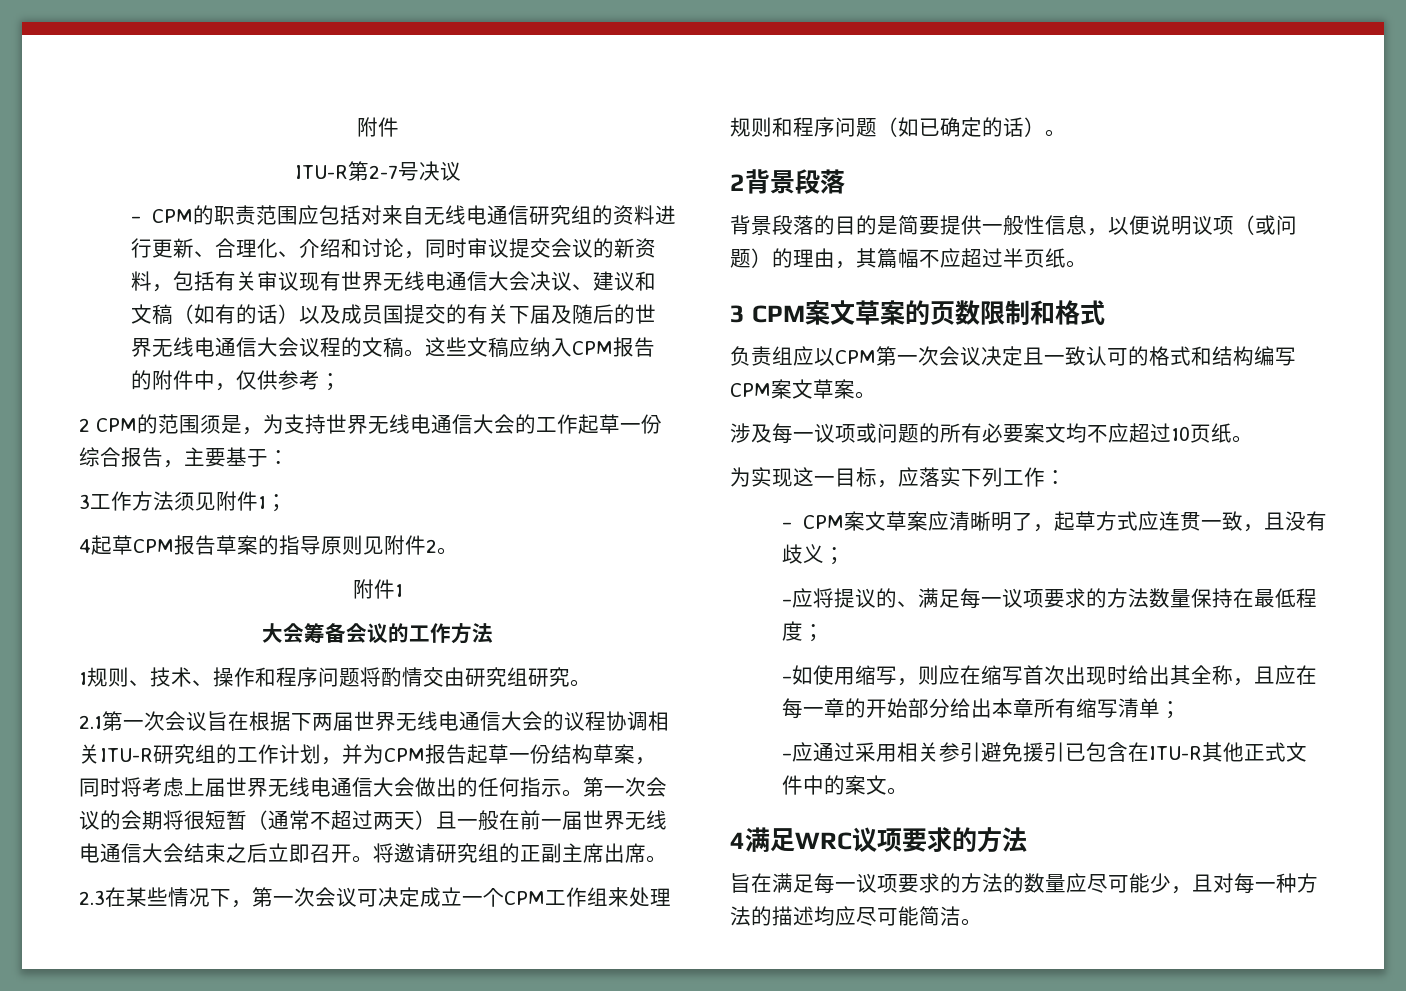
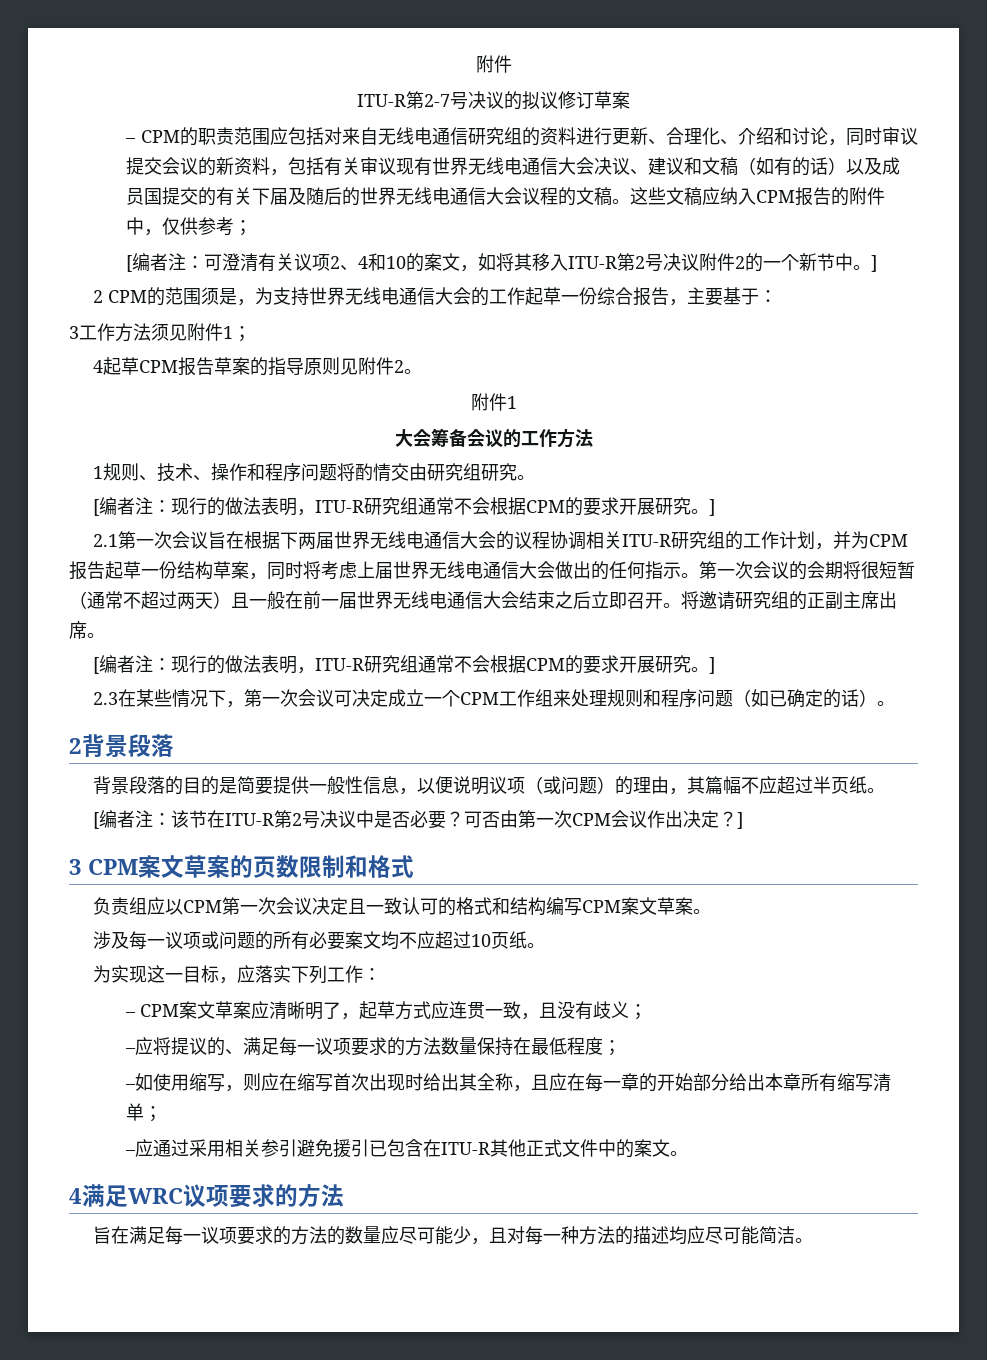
(461, 171) none -> [504,91,630,110] 的拟议修订草案
(342, 382) none -> [126,253,878,272] // [编者注：可澄清有关议项2、4和10的案文，如将其移入ITU-R第2号决议附件2的一个新节中。]
(591, 683) none -> [92,497,715,516] // [编者注：现行的做法表明，ITU-R研究组通常不会根据CPM的要求开展研究。]
(667, 859) none -> [92,655,715,674] // [编者注：现行的做法表明，ITU-R研究组通常不会根据CPM的要求开展研究。]
(1087, 264) none -> [92,810,743,829] // [编者注：该节在ITU-R第2号决议中是否必要？可否由第一次CPM会议作出决定？]

